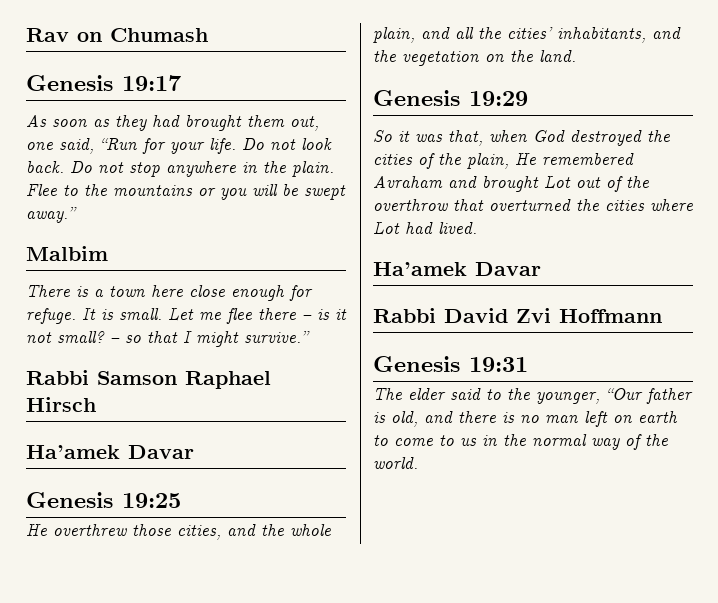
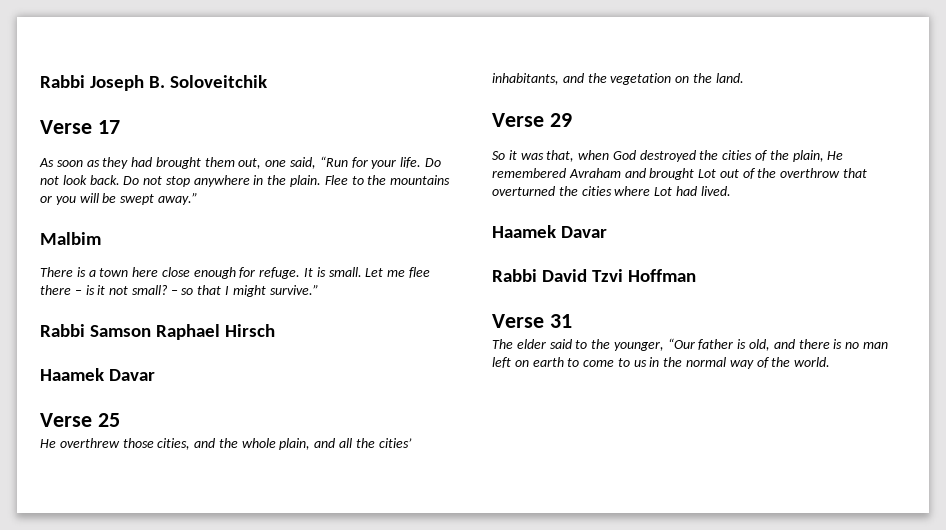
[26,28,208,42] [26,75,181,91] Rav on Chumash // Genesis 19:17 -> [40,75,268,91] [40,120,120,134] Rabbi Joseph B. Soloveitchik // Verse 17
[26,445,194,459] [26,492,181,508] Ha’amek Davar // Genesis 19:25 -> [40,368,156,381] [40,413,120,427] Haamek Davar // Verse 25
[373,90,528,106] Genesis 19:29 -> [492,113,572,127] Verse 29
[373,262,467,276] Ha’amek -> [492,225,556,238] Haamek
[516,308,662,323] [373,356,528,372] Zvi Hoffmann // Genesis 19:31 -> [592,269,697,282] [492,314,572,328] Tzvi Hoffman // Verse 31

